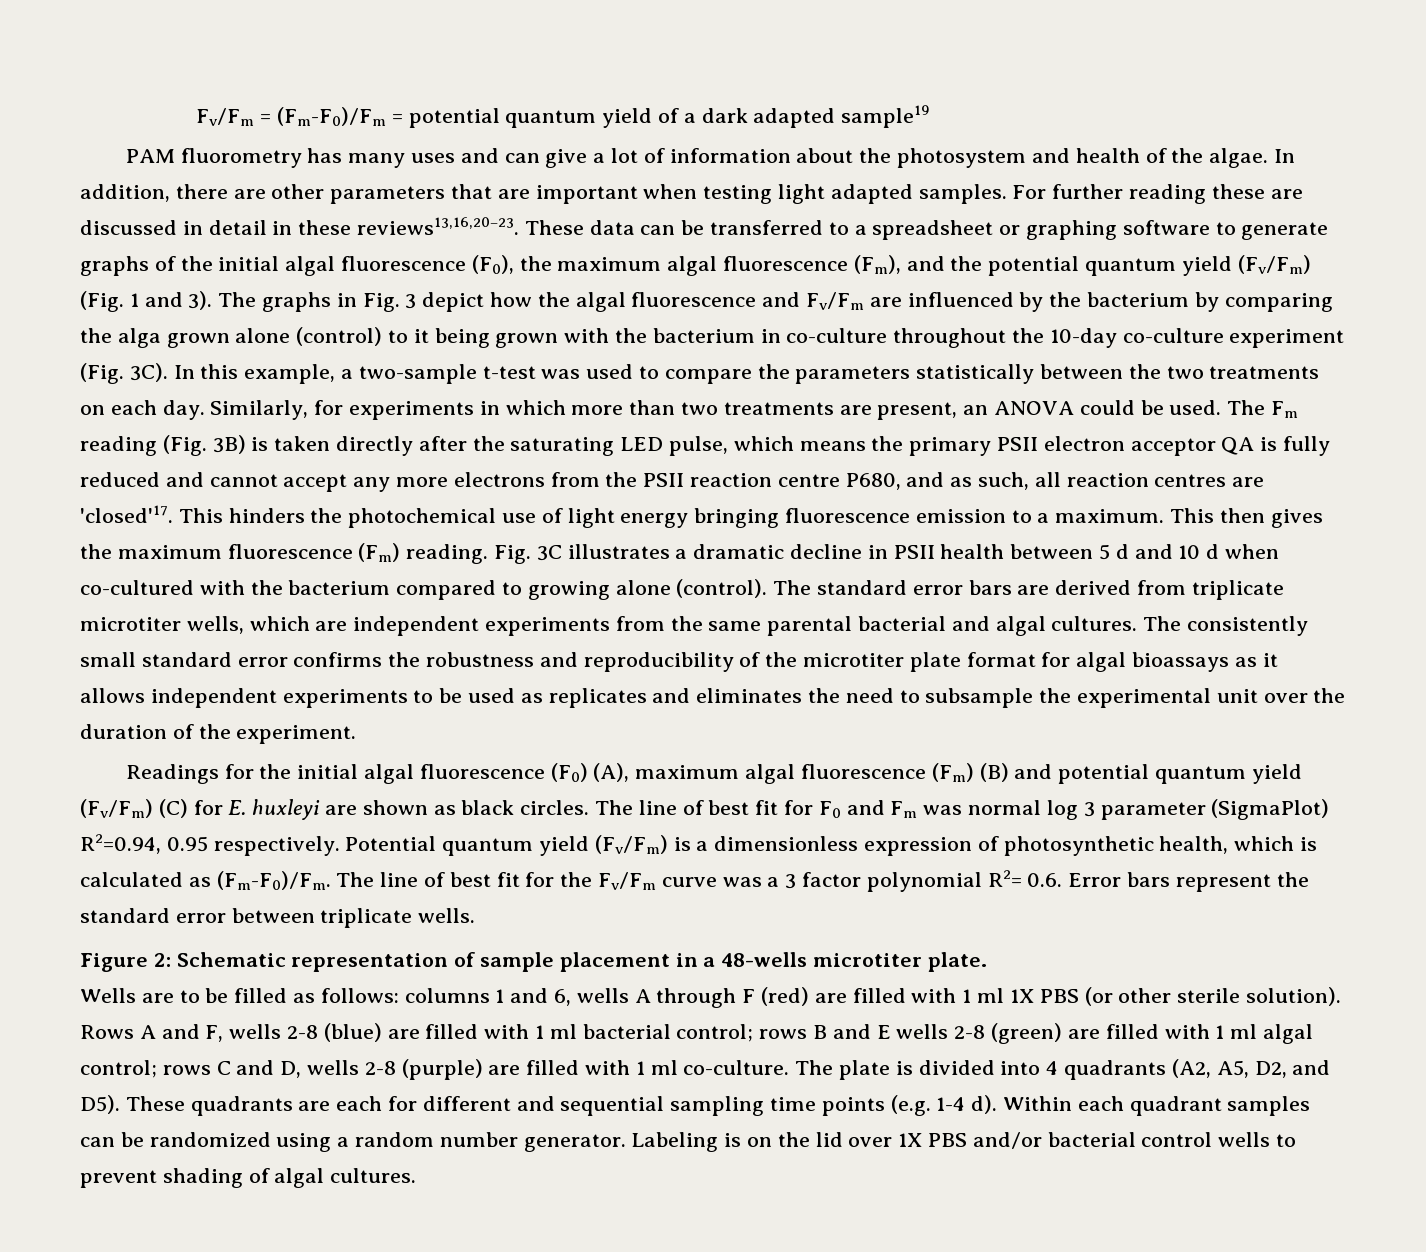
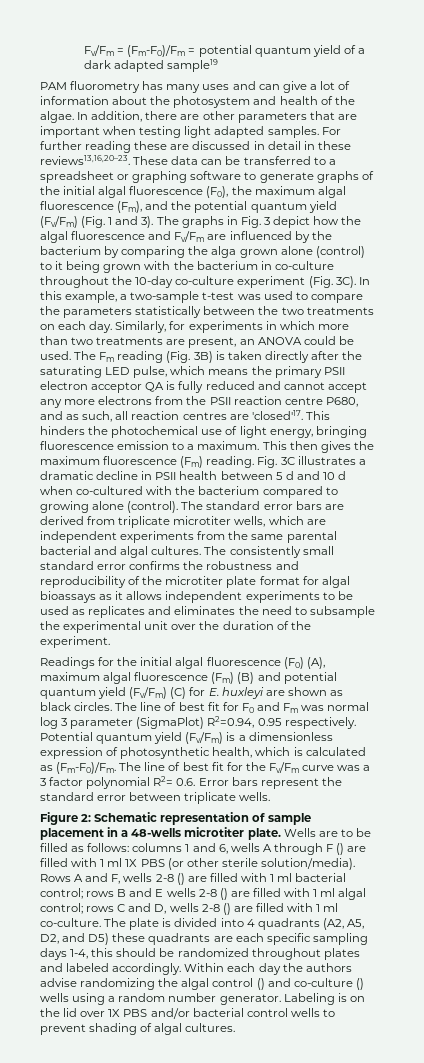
[620,513,689,528] energy -> [269,429,313,438] energy,
(987, 962) // -> (281, 834) none
[761,987,810,1006] (red) -> [336,843,345,855] ()
[1245,987,1341,1006] solution). -> [260,858,355,870] solution/media).
[323,1023,382,1042] (blue) -> [176,873,185,885] ()
[991,1023,1063,1044] (green) -> [219,888,228,900] ()
[401,1059,483,1080] (purple) -> [222,903,231,915] ()
[80,1095,185,1114] D5). These -> [88,933,146,945] D5) these
[388,1095,1311,1116] [80,1132,271,1147] for different and sequential sampling time points (e.g. 1-4 d). Within each quadrant samples can be randomized -> [266,933,368,945] [40,948,360,960] [40,963,352,975] [40,978,364,990] [40,993,69,1002] specific sampling days 1-4, this should be randomized throughout plates and labeled accordingly. Within each day the authors advise randomizing the algal control () and co-culture () wells

